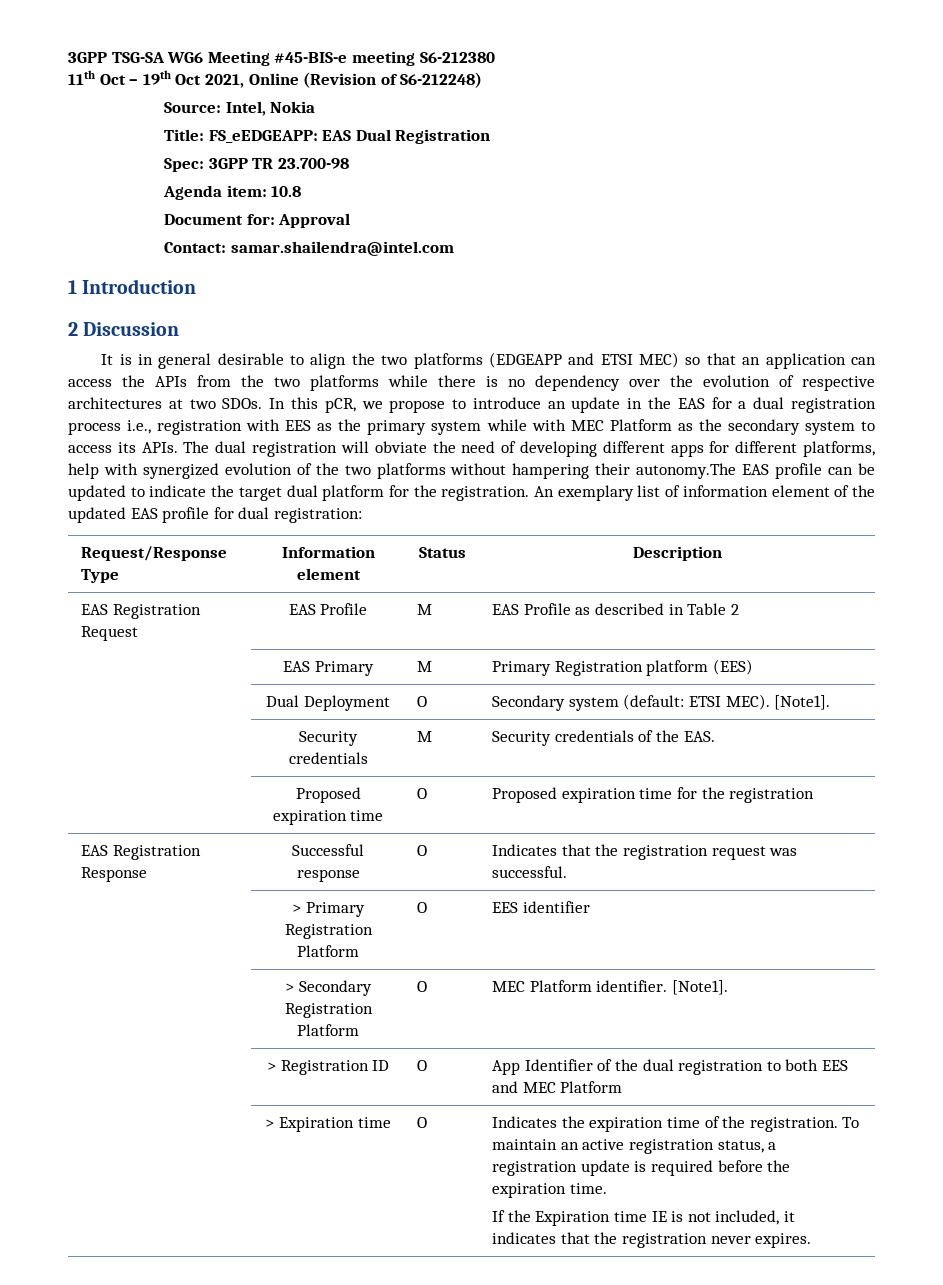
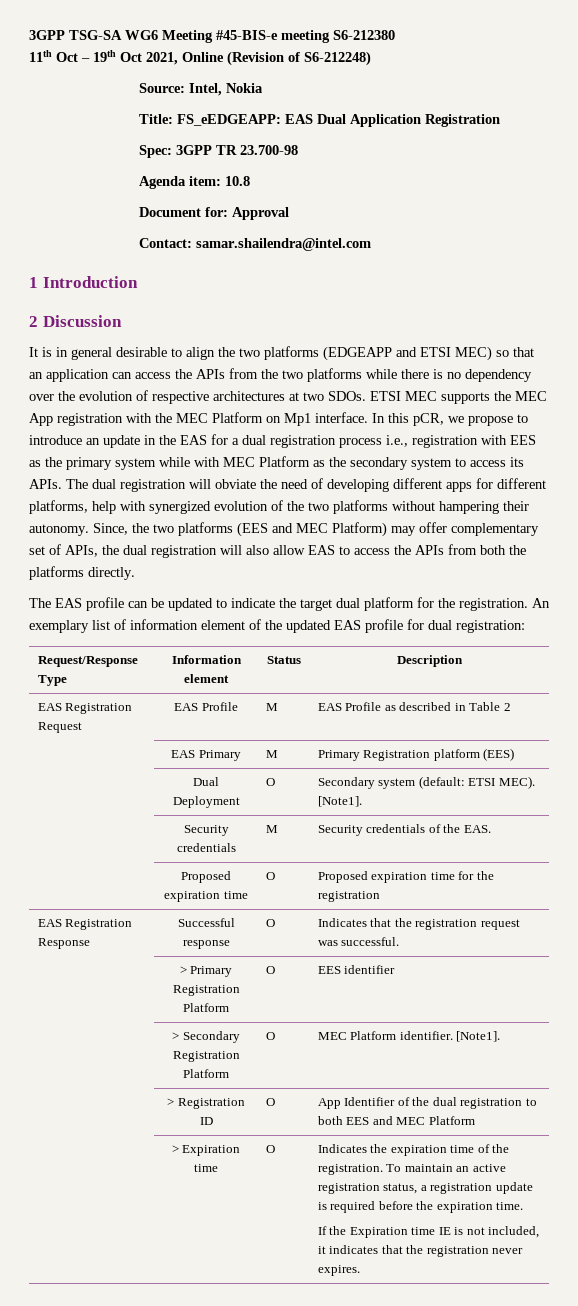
(391, 135) none -> [350,114,422,127] Application
(263, 403) none -> [370,391,547,404] [29,412,368,426] ETSI MEC supports the MEC App registration with the MEC Platform on Mp1 interface.
[636,463,737,479] autonomy.The -> [29,522,539,537] [29,544,526,558] [29,566,135,580] [29,598,51,608] autonomy. Since, the two platforms (EES and MEC Platform) may offer complementary set of APIs, the dual registration will also allow EAS to access the APIs from both the platforms directly. // The

